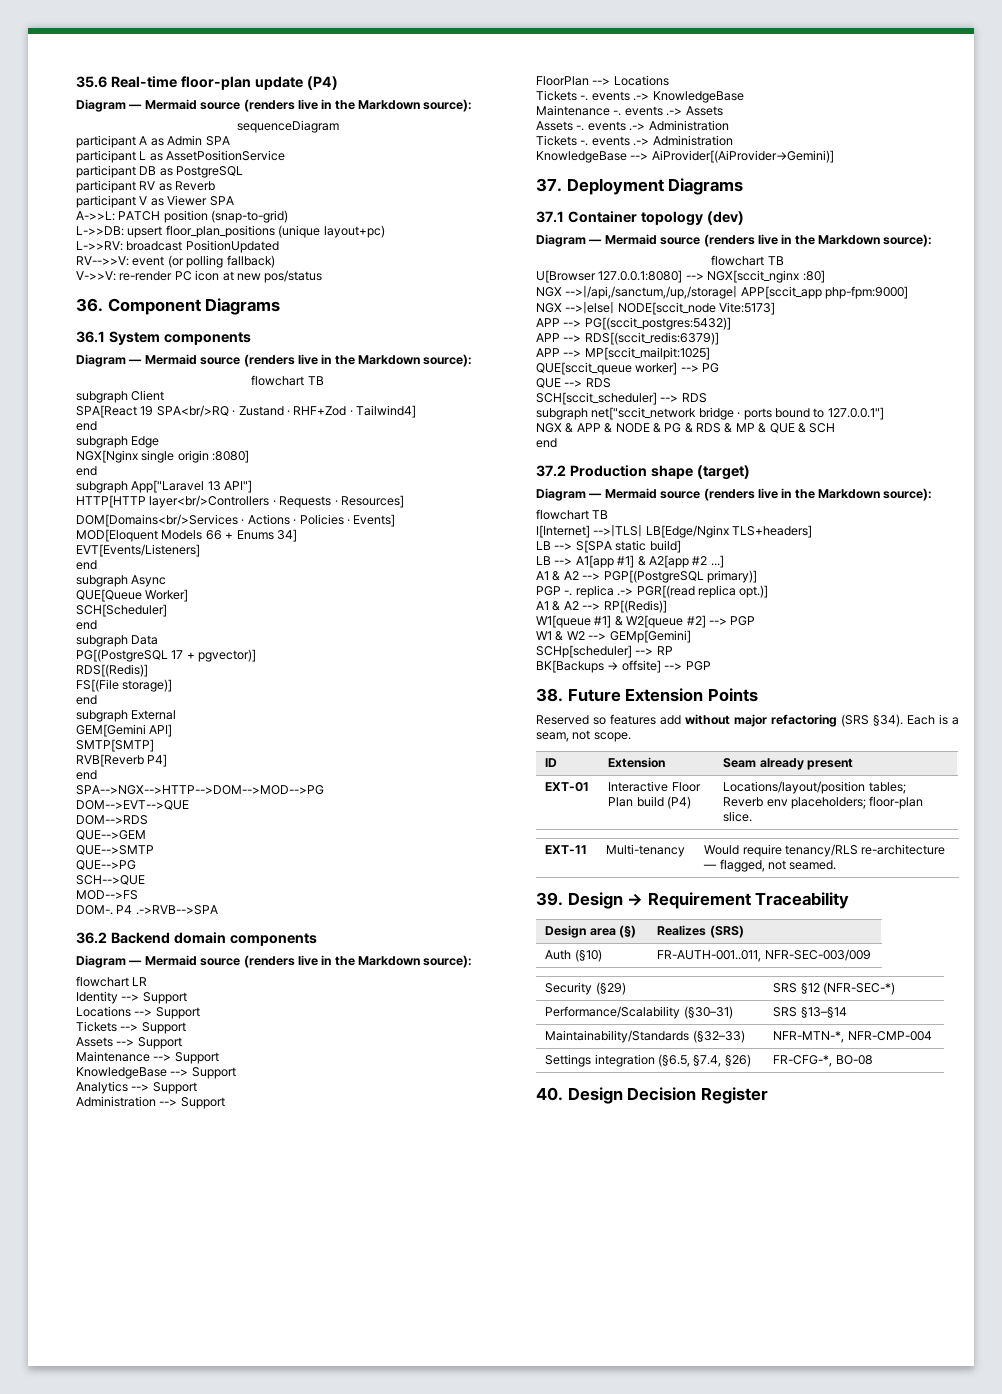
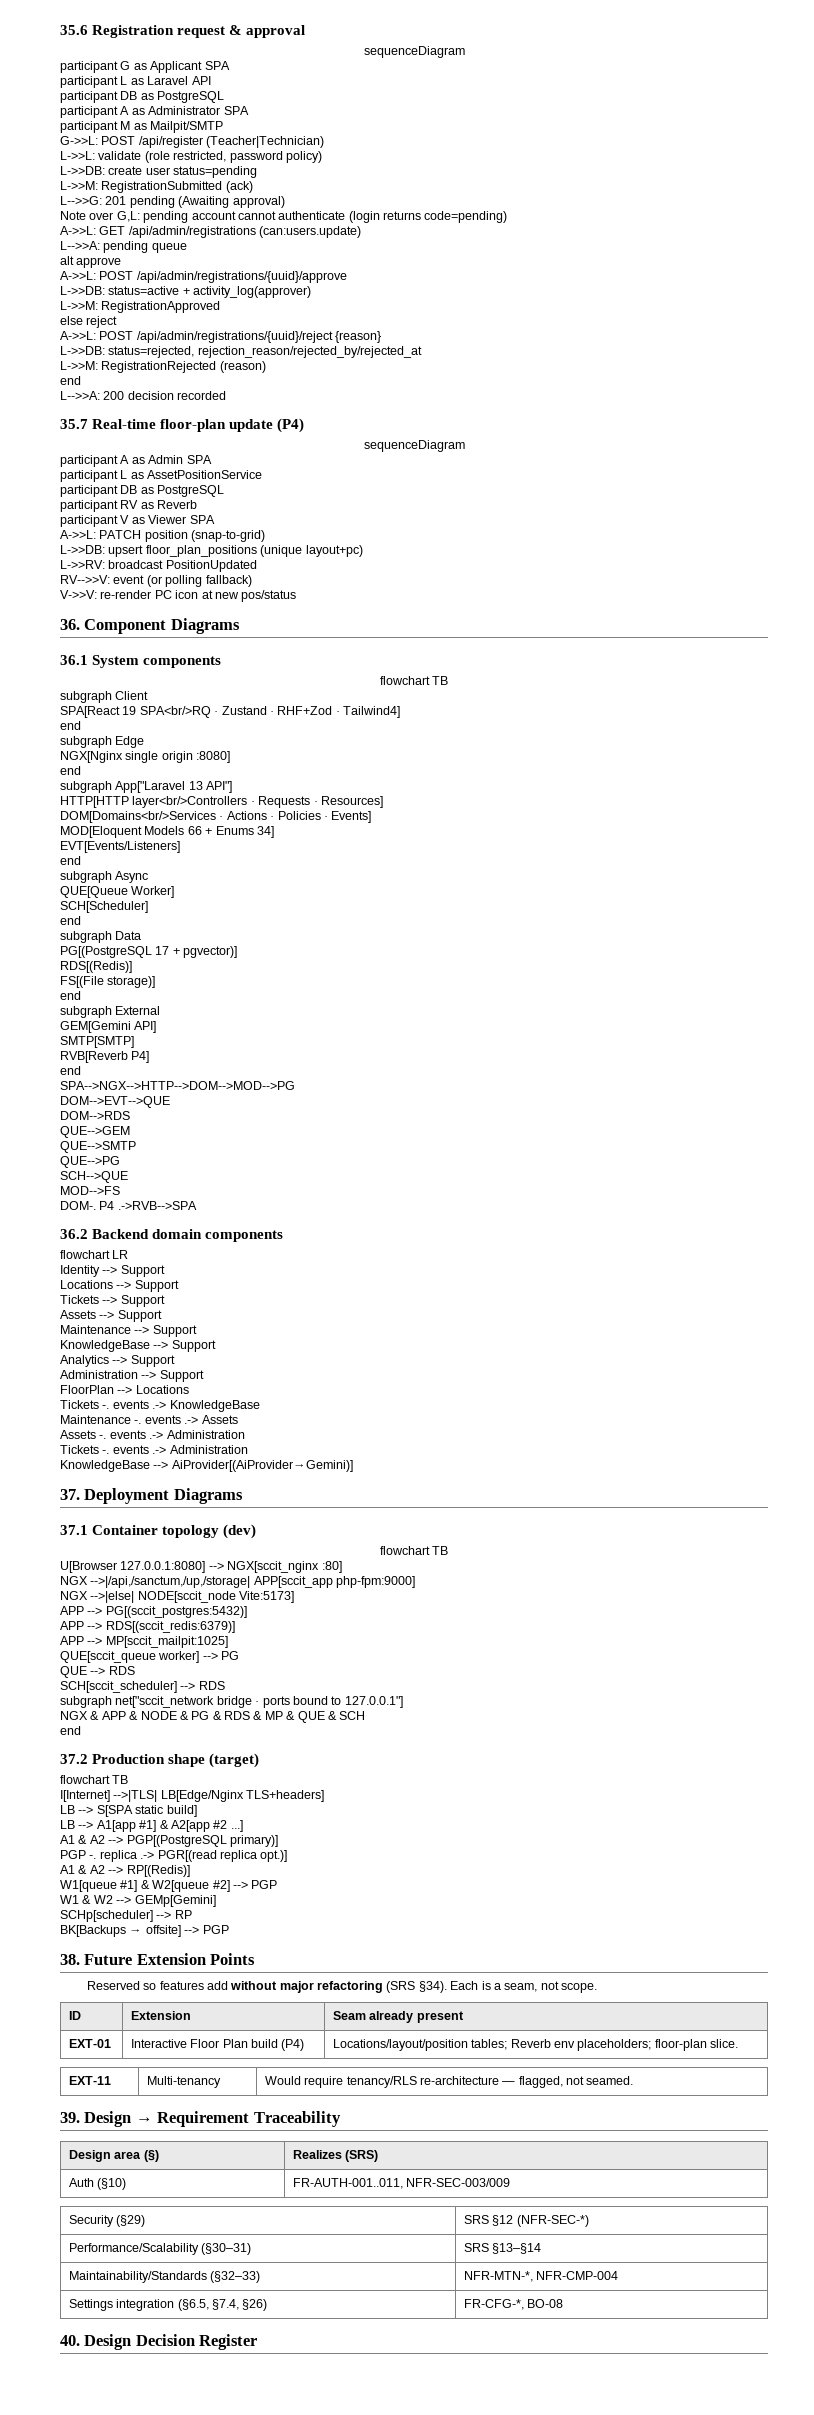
[110,76,338,90] [76,99,473,112] Real-time floor-plan update (P4) // Diagram — Mermaid source (renders live in the Markdown source): -> [92,25,306,38] [363,46,465,58] [60,61,230,73] [60,76,211,88] [60,91,225,103] [60,106,249,118] [60,121,224,133] [60,136,325,148] [60,151,322,163] [60,166,258,178] [60,181,253,193] [60,196,285,208] [60,211,508,223] [60,226,362,238] [60,241,187,253] [60,256,122,268] [60,271,347,283] [60,286,312,298] [60,301,221,313] [60,316,118,328] [60,331,382,343] [60,346,422,358] [60,361,266,373] [60,376,81,385] [60,391,227,400] [60,418,305,433] Registration request & approval // sequenceDiagram // participant G as Applicant SPA // participant L as Laravel API // participant DB as PostgreSQL // participant A as Administrator SPA // participant M as Mailpit/SMTP // G->>L: POST /api/register (Teacher|Technician) // L->>L: validate (role restricted, password policy) // L->>DB: create user status=pending // L->>M: RegistrationSubmitted (ack) // L-->>G: 201 pending (Awaiting approval) // Note over G,L: pending account cannot authenticate (login returns code=pending) // A->>L: GET /api/admin/registrations (can:users.update) // L-->>A: pending queue // alt approve // A->>L: POST /api/admin/registrations/{uuid}/approve // L->>DB: status=active + activity_log(approver) // L->>M: RegistrationApproved // else reject // A->>L: POST /api/admin/registrations/{uuid}/reject {reason} // L->>DB: status=rejected, rejection_reason/rejected_by/rejected_at // L->>M: RegistrationRejected (reason) // end // L-->>A: 200 decision recorded // 35.7 Real-time floor-plan update (P4)
[76,354,473,367] // Diagram — Mermaid source (renders live in the Markdown source): -> (222, 662) none
[76,955,473,968] // Diagram — Mermaid source (renders live in the Markdown source): -> (284, 1236) none
[536,234,933,247] // Diagram — Mermaid source (renders live in the Markdown source): -> (257, 1531) none
[536,488,933,501] // Diagram — Mermaid source (renders live in the Markdown source): -> (260, 1760) none

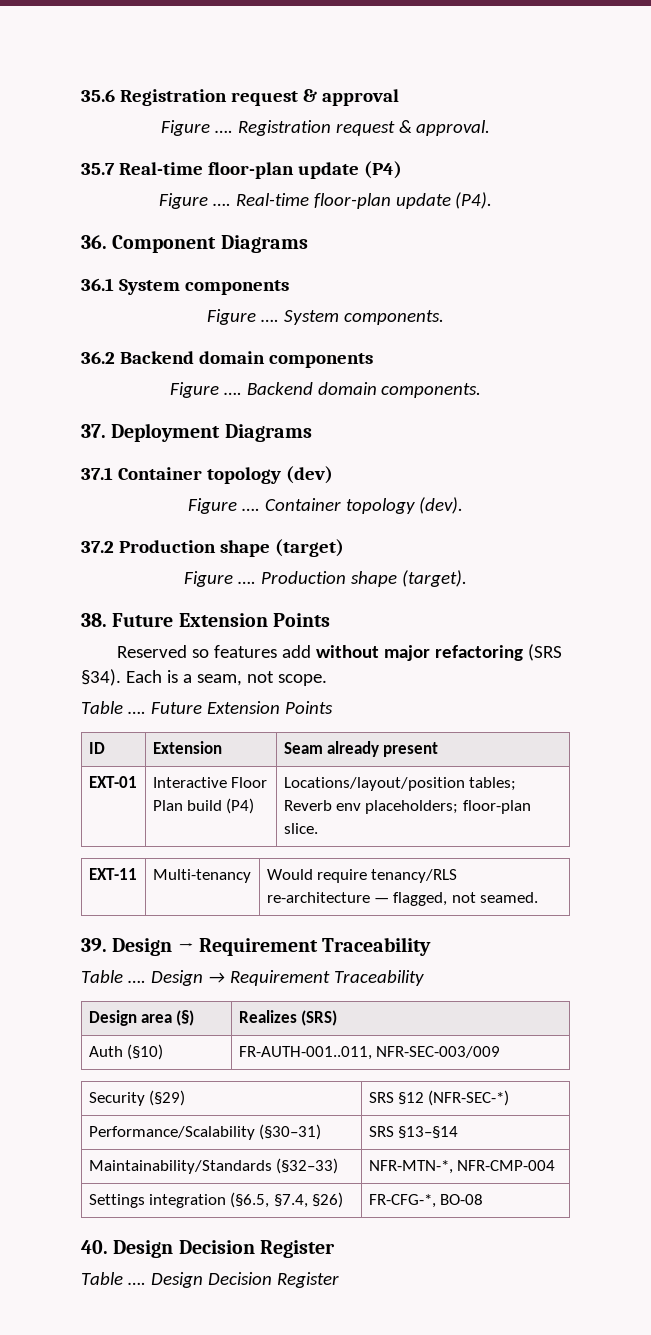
[363,46,465,58] [60,61,230,73] [60,76,211,88] [60,91,225,103] [60,106,249,118] [60,121,224,133] [60,136,325,148] [60,151,322,163] [60,166,258,178] [60,181,253,193] [60,196,285,208] [60,211,508,223] [60,226,362,238] [60,241,187,253] [60,256,122,268] [60,271,347,283] [60,286,312,298] [60,301,221,313] [60,316,118,328] [60,331,382,343] [60,346,422,358] [60,361,266,373] [60,376,81,385] [60,391,227,400] sequenceDiagram // participant G as Applicant SPA // participant L as Laravel API // participant DB as PostgreSQL // participant A as Administrator SPA // participant M as Mailpit/SMTP // G->>L: POST /api/register (Teacher|Technician) // L->>L: validate (role restricted, password policy) // L->>DB: create user status=pending // L->>M: RegistrationSubmitted (ack) // L-->>G: 201 pending (Awaiting approval) // Note over G,L: pending account cannot authenticate (login returns code=pending) // A->>L: GET /api/admin/registrations (can:users.update) // L-->>A: pending queue // alt approve // A->>L: POST /api/admin/registrations/{uuid}/approve // L->>DB: status=active + activity_log(approver) // L->>M: RegistrationApproved // else reject // A->>L: POST /api/admin/registrations/{uuid}/reject {reason} // L->>DB: status=rejected, rejection_reason/rejected_by/rejected_at // L->>M: RegistrationRejected (reason) // end // L-->>A: 200 decision recorded -> [160,120,491,136] Figure …. Registration request & approval.
[363,440,465,452] [60,455,212,467] [60,470,263,482] [60,485,225,497] [60,500,198,512] [60,515,215,527] [60,530,266,542] [60,545,363,557] [60,560,257,572] [60,575,252,587] [60,590,297,602] sequenceDiagram // participant A as Admin SPA // participant L as AssetPositionService // participant DB as PostgreSQL // participant RV as Reverb // participant V as Viewer SPA // A->>L: PATCH position (snap-to-grid) // L->>DB: upsert floor_plan_positions (unique layout+pc) // L->>RV: broadcast PositionUpdated // RV-->>V: event (or polling fallback) // V->>V: re-render PC icon at new pos/status -> [158,192,493,209] Figure …. Real-time floor-plan update (P4).
[379,676,449,685] [60,691,149,703] [60,706,400,718] [60,721,81,730] [60,736,145,748] [60,751,231,763] [60,766,81,775] [60,781,233,793] [60,796,383,808] [60,811,372,823] [60,826,274,838] [60,841,180,853] [60,856,81,865] [60,871,149,883] [60,886,175,898] [60,901,148,913] [60,916,81,925] [60,931,142,943] [60,946,238,958] [60,961,132,973] [60,976,156,988] [60,991,81,1000] [60,1006,161,1018] [60,1021,157,1033] [60,1036,134,1048] [60,1051,150,1063] [60,1066,81,1075] [60,1081,295,1090] [60,1096,170,1108] [60,1111,130,1120] [60,1126,130,1138] [60,1141,136,1153] [60,1156,120,1168] [60,1171,128,1183] [60,1186,120,1195] [60,1201,197,1210] [60,1229,284,1242] [60,1250,129,1259] [60,1265,165,1277] [60,1280,179,1292] [60,1295,165,1307] [60,1310,162,1322] [60,1325,197,1337] [60,1340,216,1352] [60,1355,175,1367] [60,1370,204,1382] [60,1385,189,1394] [60,1400,260,1412] [60,1415,238,1424] [60,1430,245,1439] [60,1445,248,1454] [60,1460,353,1472] flowchart TB // subgraph Client // SPA[React 19 SPA<br/>RQ · Zustand · RHF+Zod · Tailwind4] // end // subgraph Edge // NGX[Nginx single origin :8080] // end // subgraph App["Laravel 13 API"] // HTTP[HTTP layer<br/>Controllers · Requests · Resources] // DOM[Domains<br/>Services · Actions · Policies · Events] // MOD[Eloquent Models 66 + Enums 34] // EVT[Events/Listeners] // end // subgraph Async // QUE[Queue Worker] // SCH[Scheduler] // end // subgraph Data // PG[(PostgreSQL 17 + pgvector)] // RDS[(Redis)] // FS[(File storage)] // end // subgraph External // GEM[Gemini API] // SMTP[SMTP] // RVB[Reverb P4] // end // SPA-->NGX-->HTTP-->DOM-->MOD-->PG // DOM-->EVT-->QUE // DOM-->RDS // QUE-->GEM // QUE-->SMTP // QUE-->PG // SCH-->QUE // MOD-->FS // DOM-. P4 .->RVB-->SPA // 36.2 Backend domain components // flowchart LR // Identity --> Support // Locations --> Support // Tickets --> Support // Assets --> Support // Maintenance --> Support // KnowledgeBase --> Support // Analytics --> Support // Administration --> Support // FloorPlan --> Locations // Tickets -. events .-> KnowledgeBase // Maintenance -. events .-> Assets // Assets -. events .-> Administration // Tickets -. events .-> Administration // KnowledgeBase --> AiProvider[(AiProvider→Gemini)] -> [207,309,444,325] [81,351,373,368] [169,382,482,398] Figure …. System components. // 36.2 Backend domain components // Figure …. Backend domain components.
[379,1546,449,1555] [60,1561,342,1573] [60,1576,416,1588] [60,1591,295,1603] [60,1606,247,1618] [60,1621,235,1633] [60,1636,228,1648] [60,1651,240,1663] [60,1666,135,1678] [60,1681,225,1693] [60,1696,403,1708] [60,1711,366,1723] [60,1726,81,1735] [60,1753,260,1768] [60,1775,129,1784] [60,1790,325,1802] [60,1805,197,1817] [60,1820,243,1832] [60,1835,278,1847] [60,1850,288,1862] [60,1865,190,1877] [60,1880,278,1892] [60,1895,216,1907] [60,1910,192,1922] [60,1925,229,1937] flowchart TB // U[Browser 127.0.0.1:8080] --> NGX[sccit_nginx :80] // NGX -->|/api,/sanctum,/up,/storage| APP[sccit_app php-fpm:9000] // NGX -->|else| NODE[sccit_node Vite:5173] // APP --> PG[(sccit_postgres:5432)] // APP --> RDS[(sccit_redis:6379)] // APP --> MP[sccit_mailpit:1025] // QUE[sccit_queue worker] --> PG // QUE --> RDS // SCH[sccit_scheduler] --> RDS // subgraph net["sccit_network bridge · ports bound to 127.0.0.1"] // NGX & APP & NODE & PG & RDS & MP & QUE & SCH // end // 37.2 Production shape (target) // flowchart TB // I[Internet] -->|TLS| LB[Edge/Nginx TLS+headers] // LB --> S[SPA static build] // LB --> A1[app #1] & A2[app #2 ...] // A1 & A2 --> PGP[(PostgreSQL primary)] // PGP -. replica .-> PGR[(read replica opt.)] // A1 & A2 --> RP[(Redis)] // W1[queue #1] & W2[queue #2] --> PGP // W1 & W2 --> GEMp[Gemini] // SCHp[scheduler] --> RP // BK[Backups → offsite] --> PGP -> [187,497,464,514] [81,539,344,557] [184,570,467,587] Figure …. Container topology (dev). // 37.2 Production shape (target) // Figure …. Production shape (target).
(598, 1988) none -> [81,701,333,714] // Table …. Future Extension Points
(341, 2119) none -> [81,970,424,986] // Table …. Design → Requirement Traceability
(258, 2342) none -> [81,1272,339,1288] // Table …. Design Decision Register

